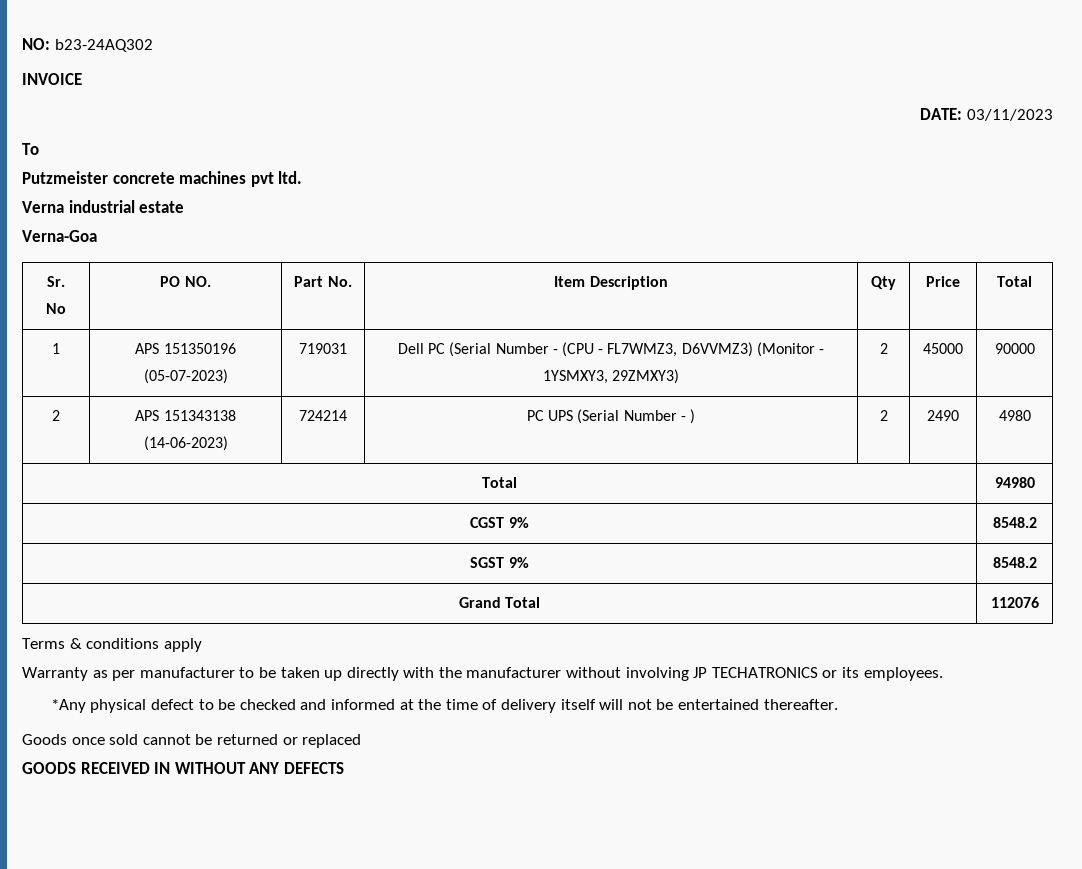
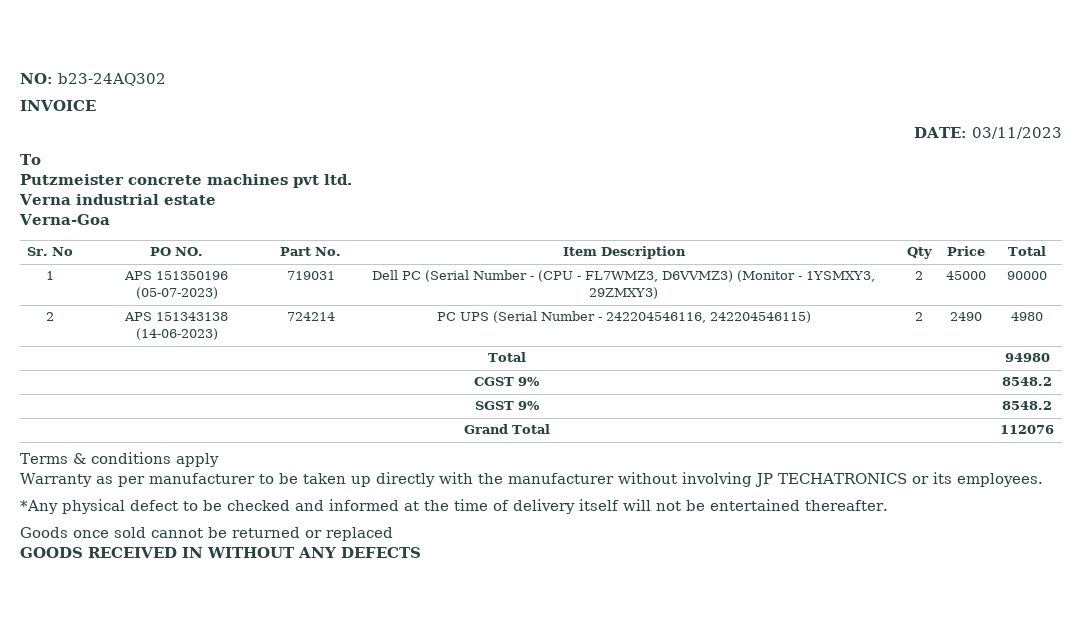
[689,409,695,424] ) -> [605,311,811,323] 242204546116, 242204546115)

